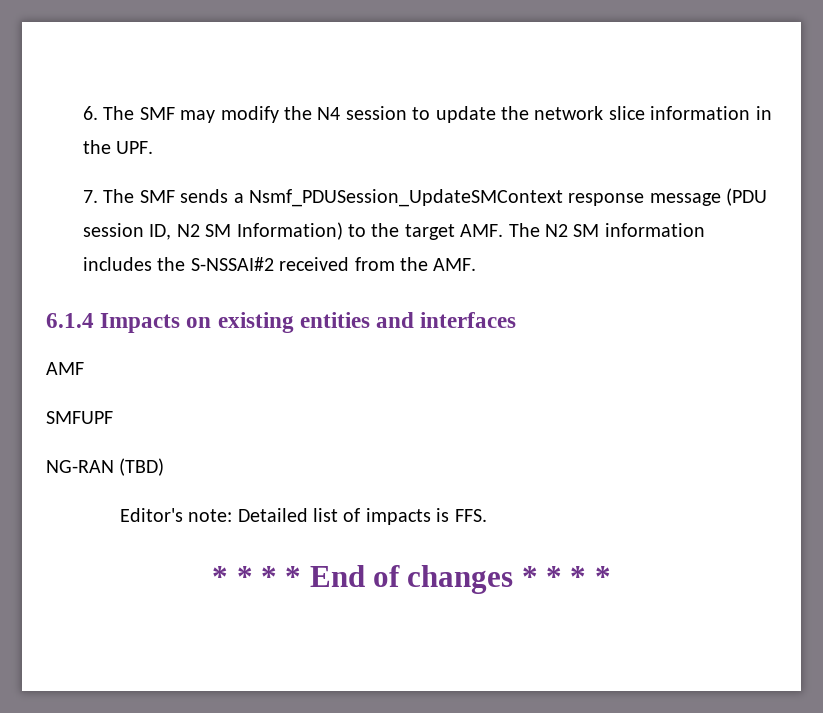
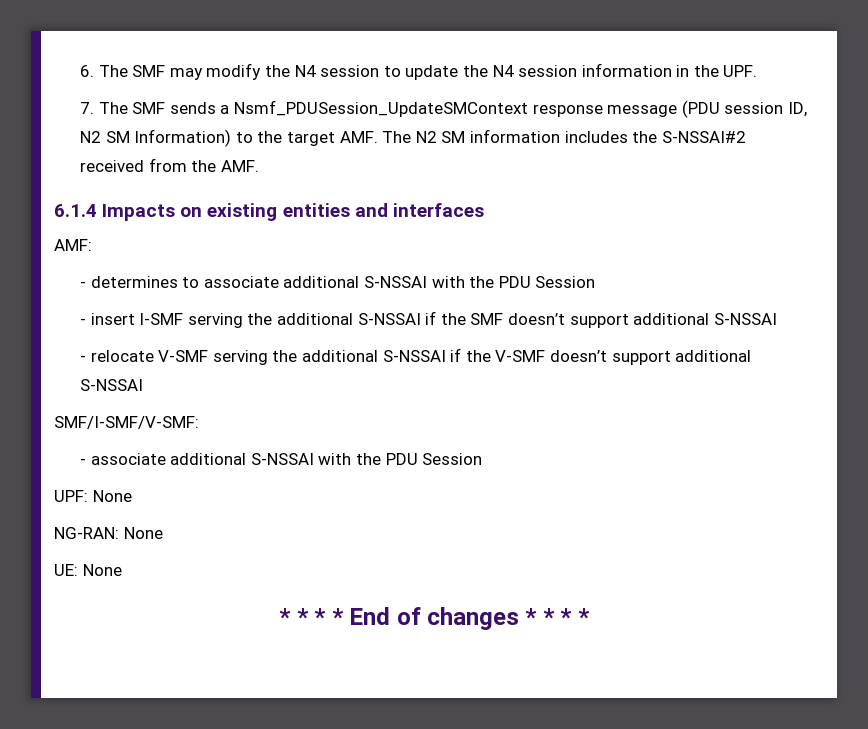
[534,106,645,120] network slice -> [492,65,578,77] N4 session
[46,362,84,375] [46,411,113,424] [46,458,165,476] [119,508,487,525] AMF // SMFUPF // NG-RAN (TBD) // Editor's note: Detailed list of impacts is FFS. -> [54,239,92,251] [80,276,596,288] [80,311,777,328] [80,348,752,365] [80,379,144,391] [54,416,199,429] [80,453,483,465] [54,490,132,502] [54,527,163,539] [54,564,122,576] AMF: // - determines to associate additional S-NSSAI with the PDU Session // - insert I-SMF serving the additional S-NSSAI if the SMF doesn’t support additional S-NSSAI // - relocate V-SMF serving the additional S-NSSAI if the V-SMF doesn’t support additional S-NSSAI // SMF/I-SMF/V-SMF: // - associate additional S-NSSAI with the PDU Session // UPF: None // NG-RAN: None // UE: None

